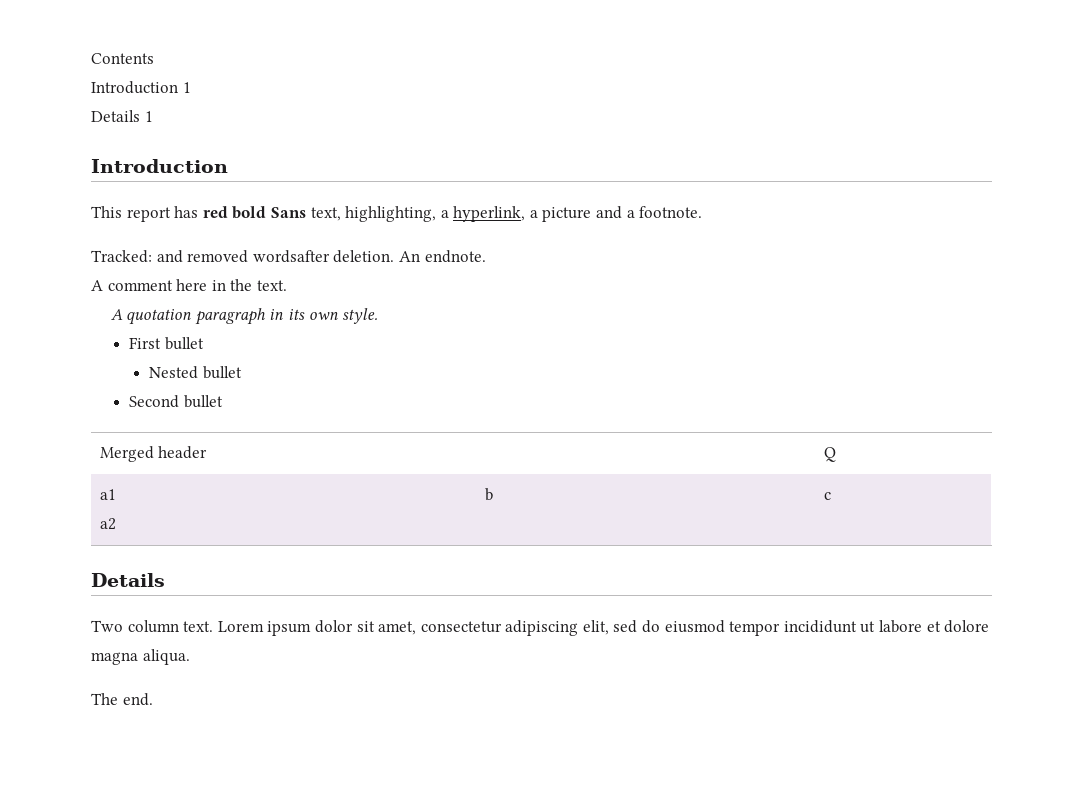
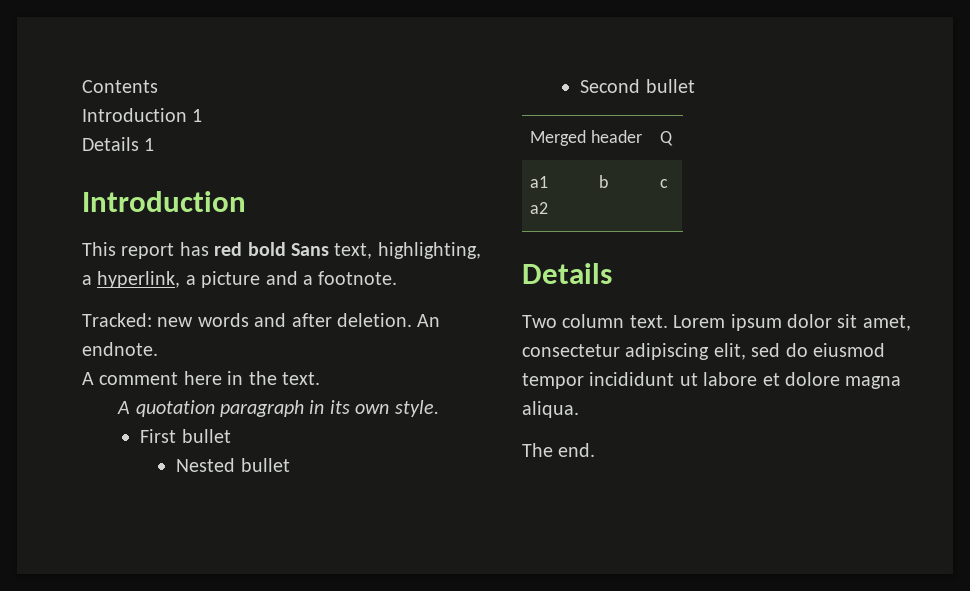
[156,250,330,263] and removed wordsafter -> [157,313,332,327] new words and after

